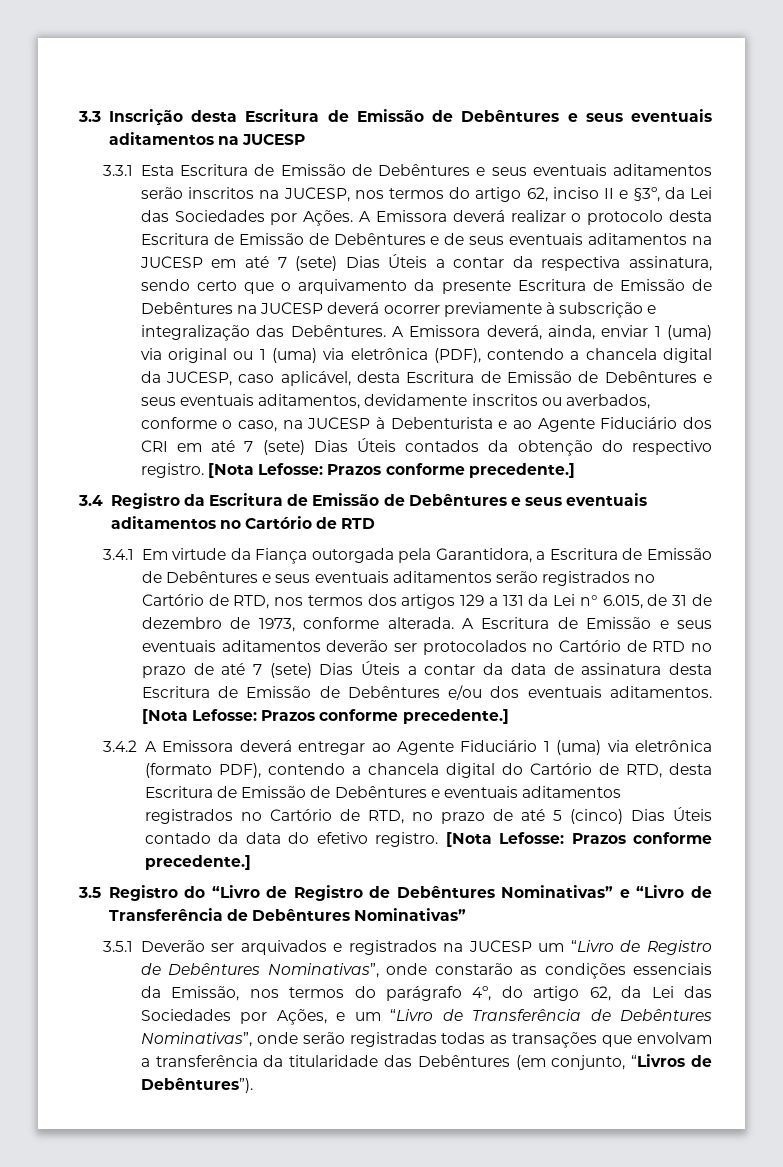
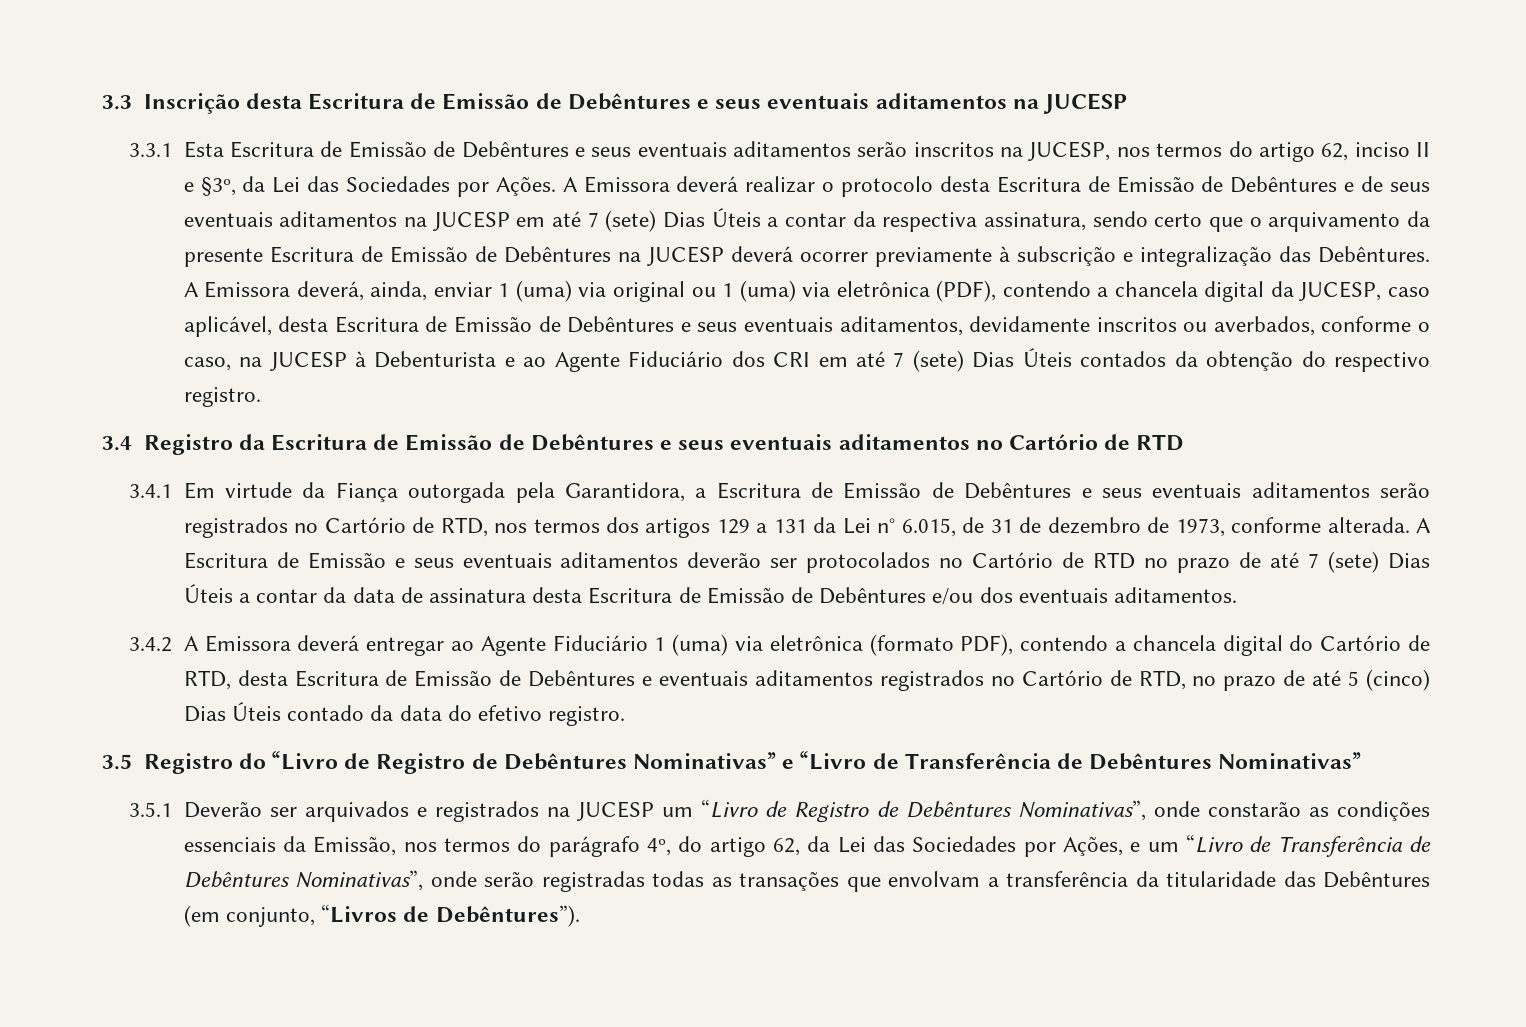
[208,463,575,478] [Nota Lefosse: Prazos conforme precedente.] -> (261, 397) none
[141,709,509,724] [Nota Lefosse: Prazos conforme precedente.] -> (1238, 595) none
[445,832,712,847] [144,855,251,870] [Nota Lefosse: Prazos conforme precedente.] -> (626, 716) none

